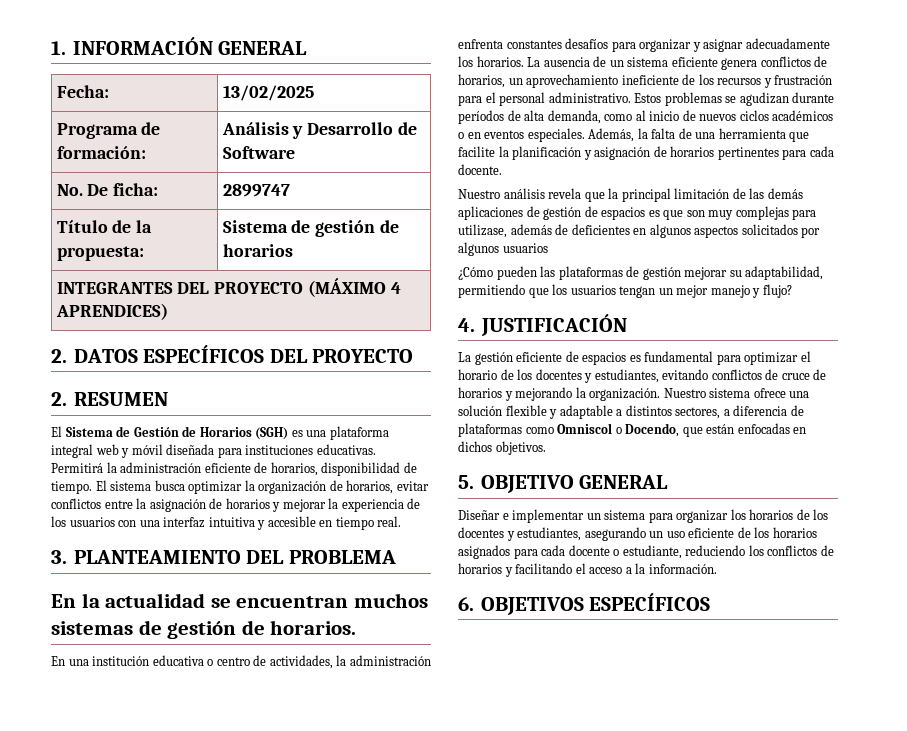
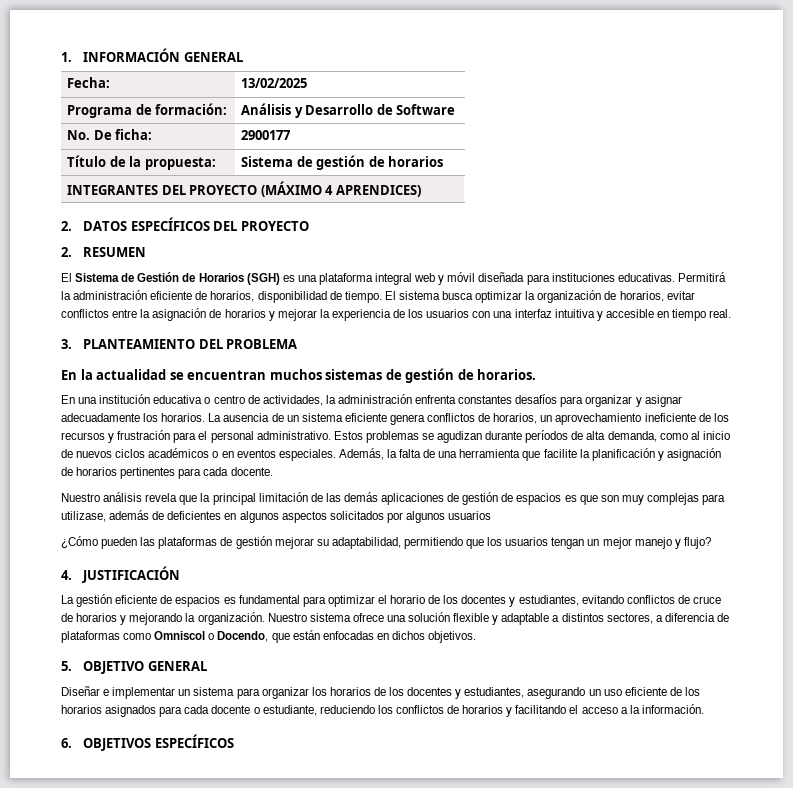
[222,184,290,197] 2899747 -> [241,130,291,140] 2900177

